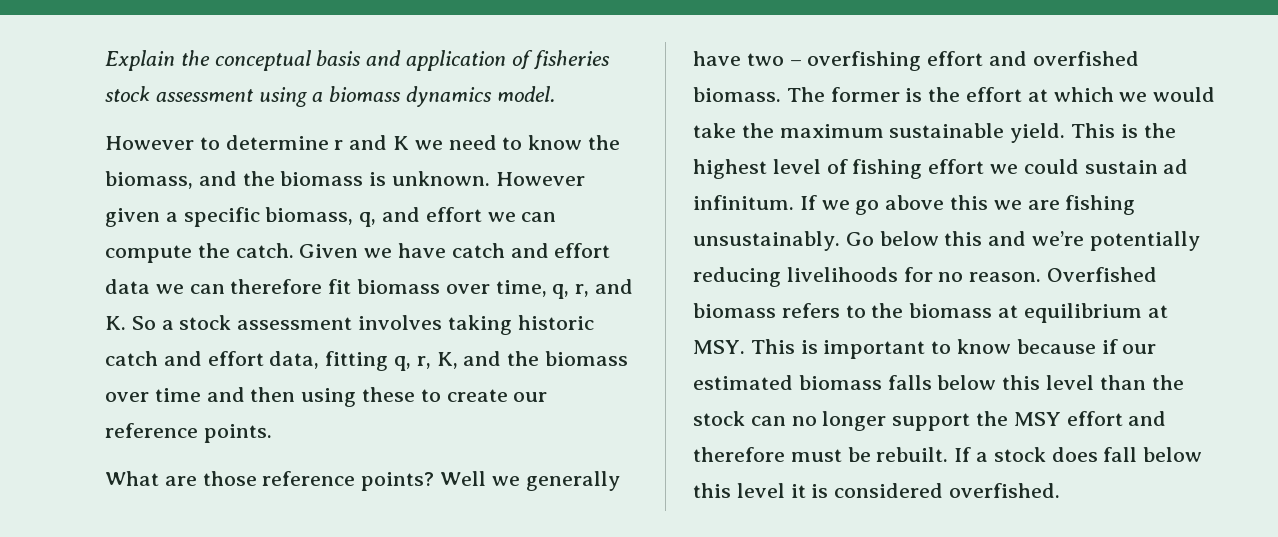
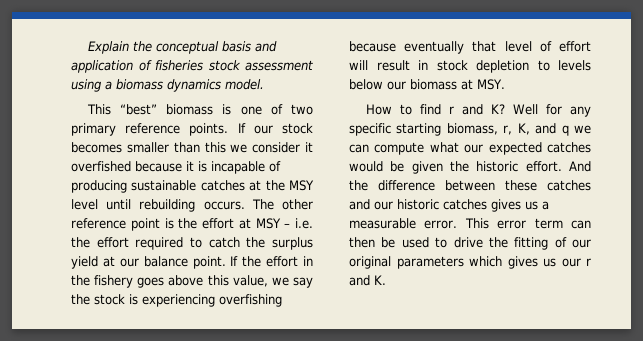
[105,135,621,150] [105,171,585,189] [105,207,557,227] [105,243,611,263] [105,279,634,299] [105,315,594,335] [105,351,629,371] [105,387,548,407] [105,423,272,443] [105,471,620,491] [693,51,1139,71] [693,87,1216,102] [693,123,1176,143] [693,159,1189,179] [693,195,1136,215] [693,231,1200,251] [693,267,1158,287] [693,303,1168,323] [693,339,1157,359] [693,375,1184,390] [693,411,1167,431] [693,447,1203,462] [693,483,1061,498] However to determine r and K we need to know the biomass, and the biomass is unknown. However given a specific biomass, q, and effort we can compute the catch. Given we have catch and effort data we can therefore fit biomass over time, q, r, and K. So a stock assessment involves taking historic catch and effort data, fitting q, r, K, and the biomass over time and then using these to create our reference points. // What are those reference points? Well we generally have two – overfishing effort and overfished biomass. The former is the effort at which we would take the maximum sustainable yield. This is the highest level of fishing effort we could sustain ad infinitum. If we go above this we are fishing unsustainably. Go below this and we’re potentially reducing livelihoods for no reason. Overfished biomass refers to the biomass at equilibrium at MSY. This is important to know because if our estimated biomass falls below this level than the stock can no longer support the MSY effort and therefore must be rebuilt. If a stock does fall below this level it is considered overfished. -> [86,104,313,115] [71,123,313,136] [71,142,314,153] [71,161,281,174] [71,180,314,193] [71,199,313,212] [71,218,313,231] [71,237,313,250] [71,256,313,269] [71,275,313,288] [71,294,282,307] [349,41,591,54] [349,60,591,73] [349,79,505,90] [365,104,591,117] [349,123,591,136] [349,142,591,155] [349,161,591,174] [349,180,591,191] [349,199,549,212] [349,218,591,229] [349,237,591,250] [349,256,591,269] [349,275,386,286] This “best” biomass is one of two primary reference points. If our stock becomes smaller than this we consider it overfished because it is incapable of producing sustainable catches at the MSY level until rebuilding occurs. The other reference point is the effort at MSY – i.e. the effort required to catch the surplus yield at our balance point. If the effort in the fishery goes above this value, we say the stock is experiencing overfishing because eventually that level of effort will result in stock depletion to levels below our biomass at MSY. // How to find r and K? Well for any specific starting biomass, r, K, and q we can compute what our expected catches would be given the historic effort. And the difference between these catches and our historic catches gives us a measurable error. This error term can then be used to drive the fitting of our original parameters which gives us our r and K.

